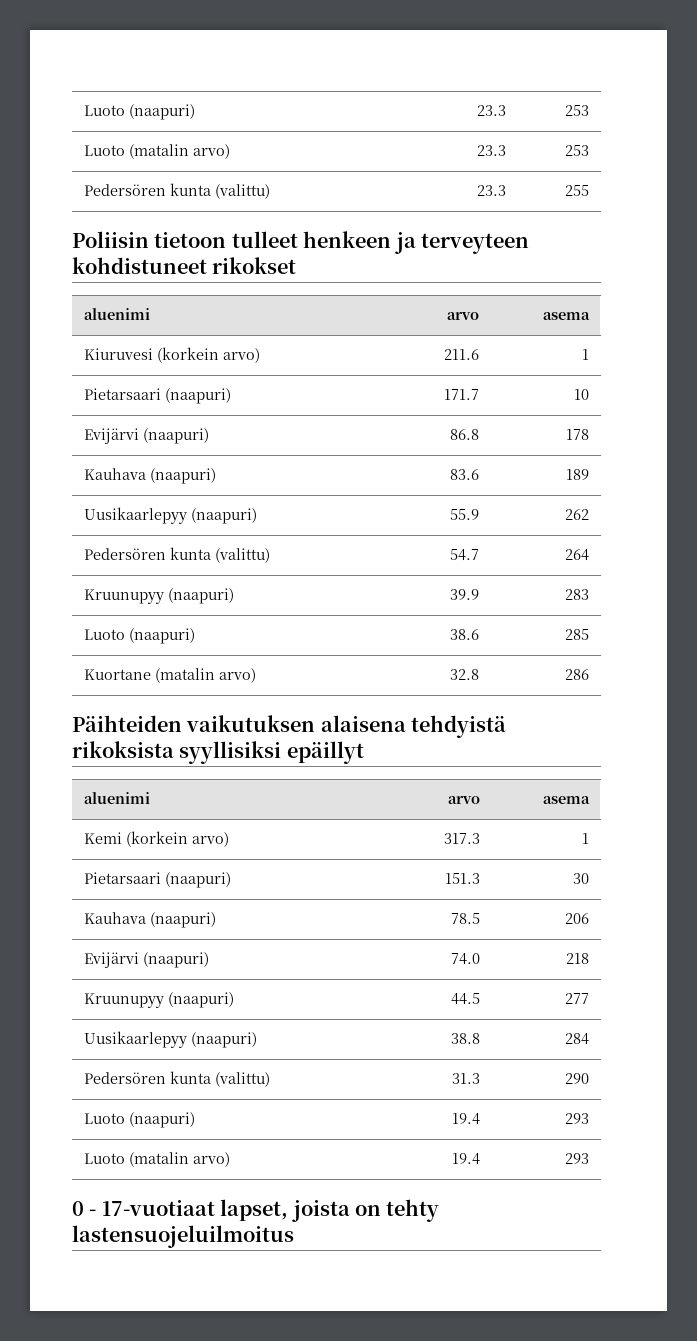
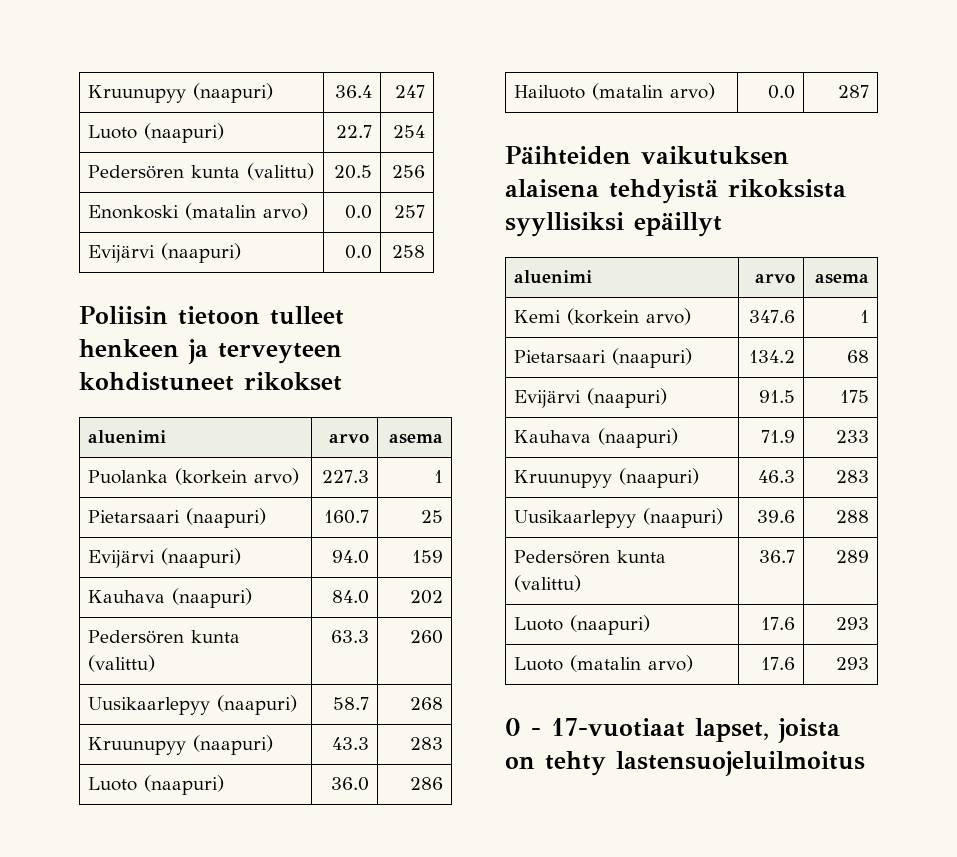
[84,104,196,120] [476,105,506,116] [564,105,589,116] [84,144,231,159] [476,145,506,156] [564,145,589,156] [84,183,271,199] [476,185,506,196] [564,185,589,196] Luoto (naapuri) | 23.3 | 253 // Luoto (matalin arvo) | 23.3 | 253 // Pedersören kunta (valittu) | 23.3 | 255 -> [88,83,274,103] [334,85,372,98] [394,85,425,98] [88,123,225,143] [335,125,372,138] [392,125,425,138] [88,163,315,180] [333,165,372,179] [391,165,425,178] [88,203,309,220] [344,205,372,219] [393,205,425,218] [88,243,242,263] [344,245,372,259] [391,245,425,258] Kruunupyy (naapuri) | 36.4 | 247 // Luoto (naapuri) | 22.7 | 254 // Pedersören kunta (valittu) | 20.5 | 256 // Enonkoski (matalin arvo) | 0.0 | 257 // Evijärvi (naapuri) | 0.0 | 258
[84,347,261,363] [443,349,479,360] [581,349,589,360] [84,388,232,404] [443,389,479,400] [573,389,589,400] [84,428,210,444] [449,429,479,440] [565,429,589,440] [84,468,217,484] [449,469,479,480] [565,469,589,480] [84,507,258,524] [449,509,479,520] [564,509,589,520] [84,547,271,563] [449,549,479,561] [564,549,589,561] [84,588,235,604] [449,589,479,600] Kiuruvesi (korkein arvo) | 211.6 | 1 // Pietarsaari (naapuri) | 171.7 | 10 // Evijärvi (naapuri) | 86.8 | 178 // Kauhava (naapuri) | 83.6 | 189 // Uusikaarlepyy (naapuri) | 55.9 | 262 // Pedersören kunta (valittu) | 54.7 | 264 // Kruunupyy (naapuri) | 39.9 -> [88,468,300,485] [321,470,369,483] [433,470,443,483] [88,508,267,528] [323,510,369,524] [420,510,443,523] [88,548,242,568] [331,550,369,564] [411,550,443,563] [88,588,253,608] [331,590,369,604] [409,590,443,604] [88,630,241,644] [88,655,156,672] [330,630,369,643] [409,630,443,644] [88,695,298,715] [332,697,369,710] [409,697,443,710] [88,735,274,755] [331,737,369,750] Puolanka (korkein arvo) | 227.3 | 1 // Pietarsaari (naapuri) | 160.7 | 25 // Evijärvi (naapuri) | 94.0 | 159 // Kauhava (naapuri) | 84.0 | 202 // Pedersören kunta (valittu) | 63.3 | 260 // Uusikaarlepyy (naapuri) | 58.7 | 268 // Kruunupyy (naapuri) | 43.3
[449,629,479,640] [564,629,589,640] [84,668,257,683] [449,669,479,680] [564,669,589,680] 38.6 | 285 // Kuortane (matalin arvo) | 32.8 | 286 -> [330,777,369,791] [409,777,443,790] [514,83,716,100] [767,85,795,99] [837,85,869,98] 36.0 | 286 // Hailuoto (matalin arvo) | 0.0 | 287
[443,833,480,844] [581,833,589,844] [84,872,232,888] [444,873,480,884] [572,873,589,884] [84,912,217,928] [450,913,480,924] [564,913,589,924] [84,952,210,968] [450,953,480,965] [565,953,589,964] [84,992,235,1008] [450,993,480,1005] [564,993,589,1004] [84,1031,258,1048] [450,1033,480,1044] [564,1033,589,1045] [84,1071,271,1087] [451,1073,480,1084] [564,1073,589,1084] [84,1112,196,1128] [451,1113,480,1125] 317.3 | 1 // Pietarsaari (naapuri) | 151.3 | 30 // Kauhava (naapuri) | 78.5 | 206 // Evijärvi (naapuri) | 74.0 | 218 // Kruunupyy (naapuri) | 44.5 | 277 // Uusikaarlepyy (naapuri) | 38.8 | 284 // Pedersören kunta (valittu) | 31.3 | 290 // Luoto (naapuri) | 19.4 -> [748,310,795,323] [859,310,869,323] [514,348,693,368] [748,350,795,363] [846,350,869,363] [514,388,668,408] [758,390,795,403] [839,390,869,403] [514,428,679,448] [760,430,795,443] [835,430,869,443] [514,468,700,488] [757,470,795,483] [835,470,869,483] [514,508,724,528] [756,510,795,523] [835,510,869,523] [514,550,667,564] [514,575,582,592] [758,550,795,563] [835,550,869,563] [514,615,651,635] [760,617,795,630] 347.6 | 1 // Pietarsaari (naapuri) | 134.2 | 68 // Evijärvi (naapuri) | 91.5 | 175 // Kauhava (naapuri) | 71.9 | 233 // Kruunupyy (naapuri) | 46.3 | 283 // Uusikaarlepyy (naapuri) | 39.6 | 288 // Pedersören kunta (valittu) | 36.7 | 289 // Luoto (naapuri) | 17.6
[451,1153,480,1165] 19.4 -> [760,657,795,670] 17.6

